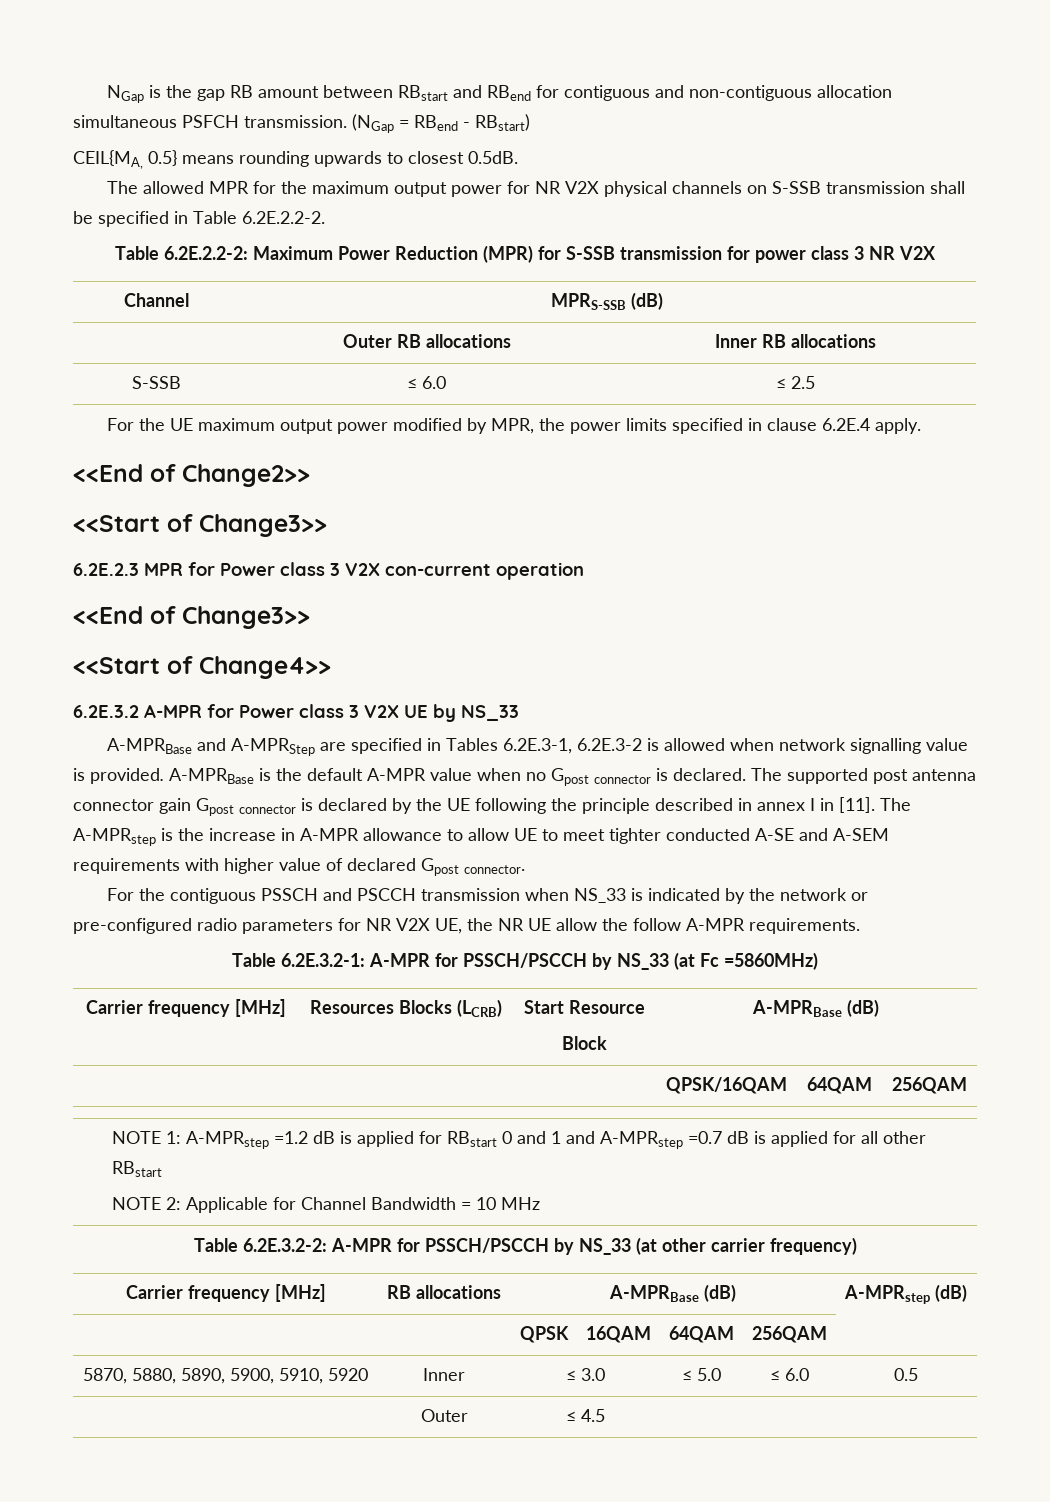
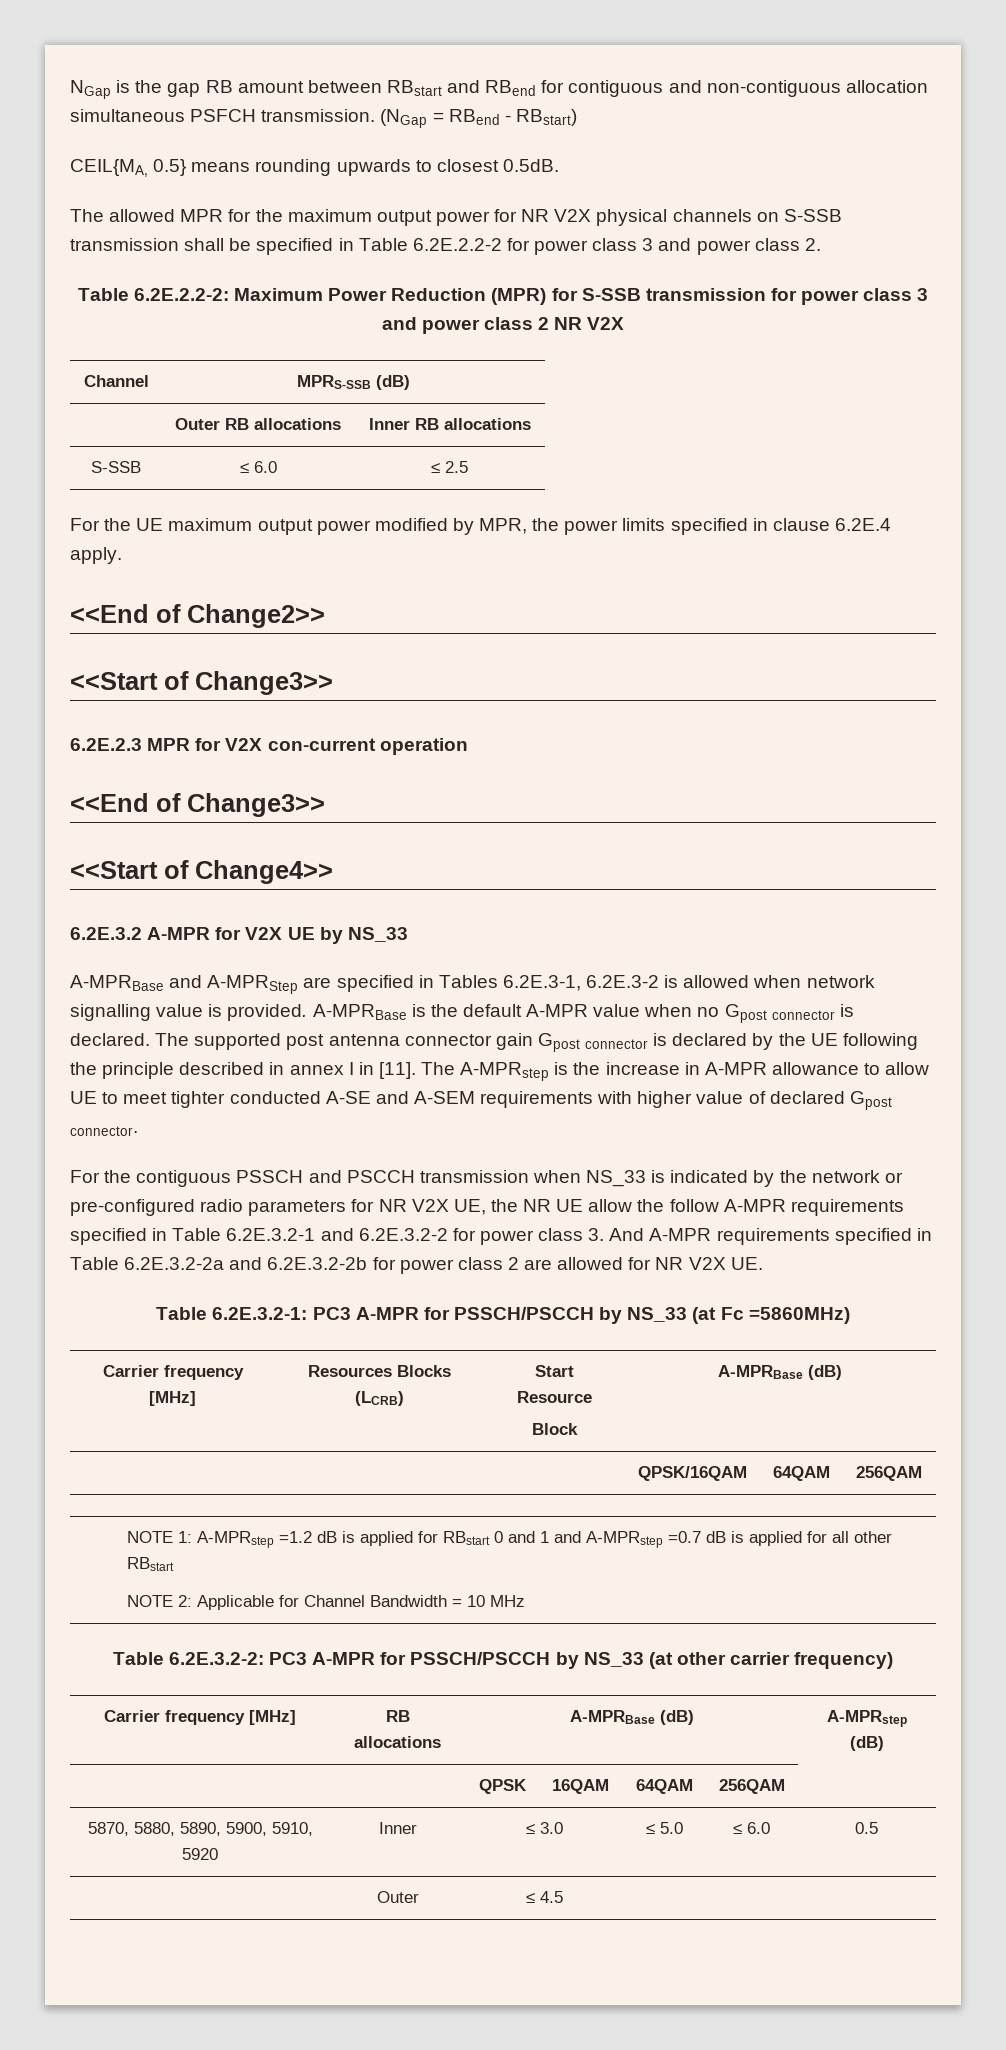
[242,211,325,224] 6.2E.2.2-2. -> [412,238,821,255] 6.2E.2.2-2 for power class 3 and power class 2.
(864, 253) none -> [381,317,550,334] and power class 2
[220,562,340,576] Power class 3 -> (222, 744) none
[239,704,359,718] Power class 3 -> (242, 933) none
[749,918,860,934] requirements. -> [790,1199,904,1216] [70,1228,932,1245] [70,1257,763,1274] requirements specified in Table 6.2E.3.2-1 and 6.2E.3.2-2 for power class 3. And A-MPR requirements specified in Table 6.2E.3.2-2a and 6.2E.3.2-2b for power class 2 are allowed for NR V2X UE.
(365, 960) none -> [312,1307,351,1320] PC3
(327, 1245) none -> [269,1652,308,1665] PC3

